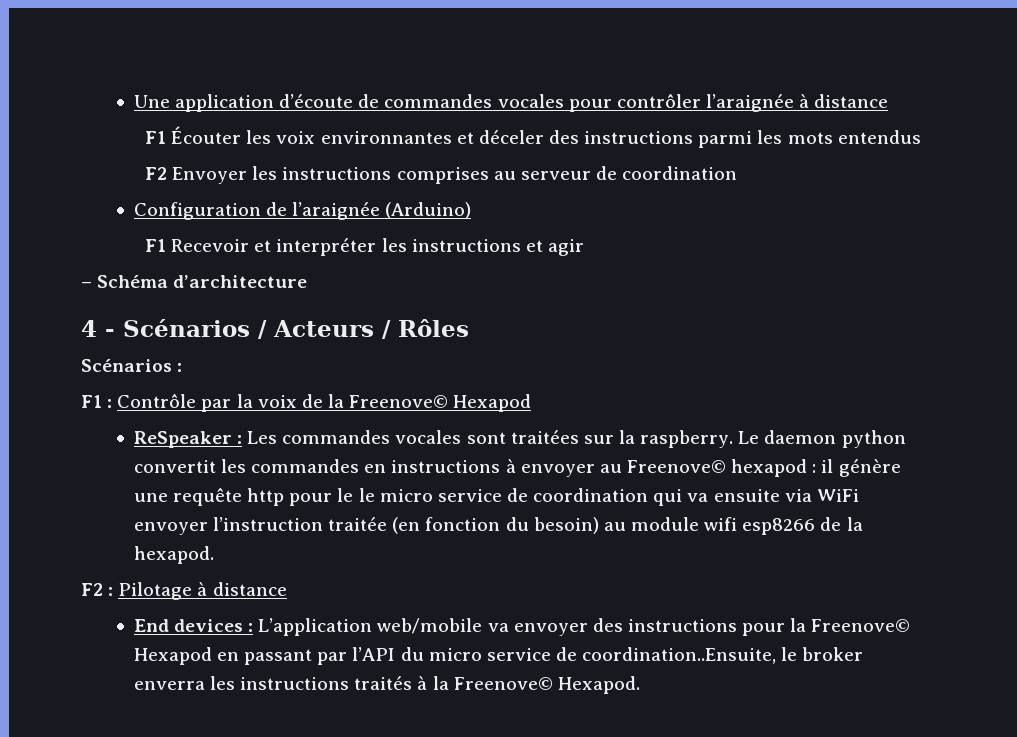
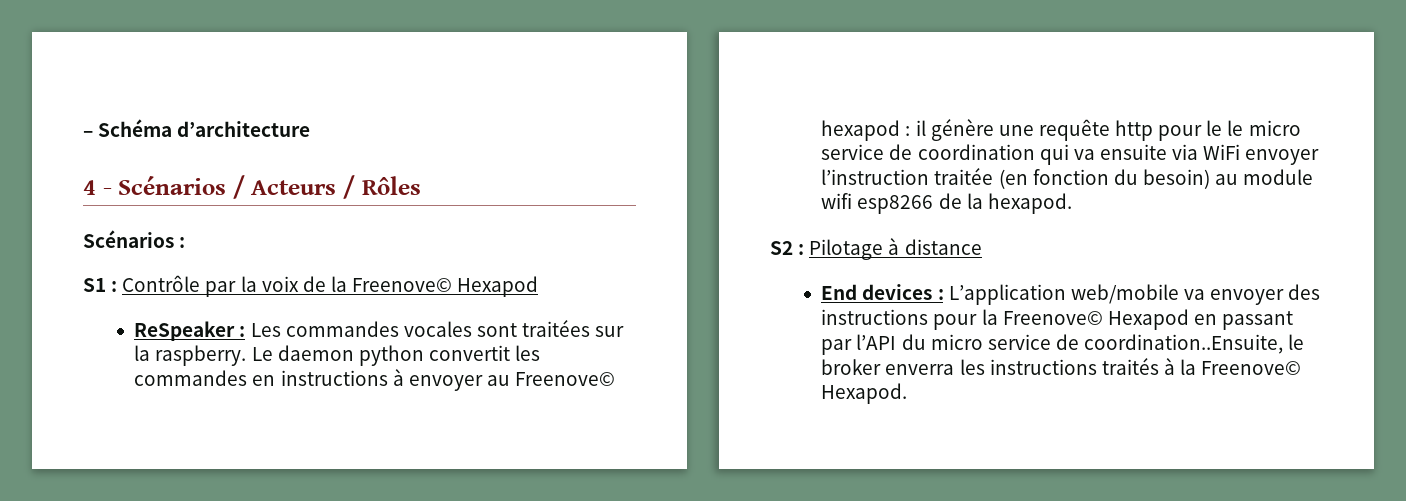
[133,94,889,112] [145,126,921,148] [145,166,738,184] [133,202,472,220] [145,238,585,256] Une application d’écoute de commandes vocales pour contrôler l’araignée à distance // F1 Écouter les voix environnantes et déceler des instructions parmi les mots entendus // F2 Envoyer les instructions comprises au serveur de coordination // Configuration de l’araignée (Arduino) // F1 Recevoir et interpréter les instructions et agir // -> (83, 134) none
[81,395,102,408] F1 -> [83,278,106,292] S1
[81,583,103,596] F2 -> [770,241,793,255] S2

